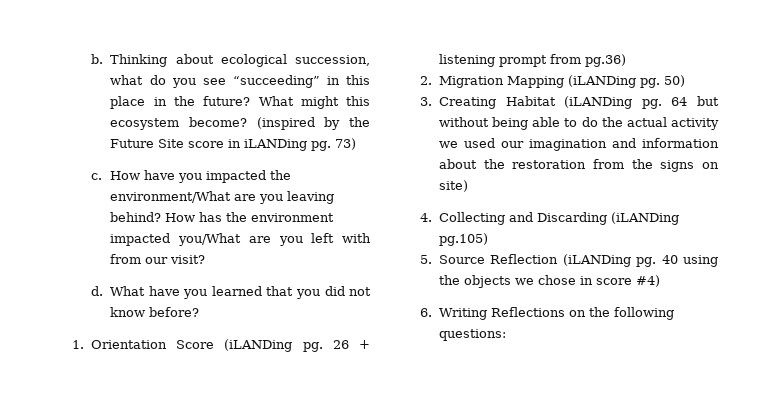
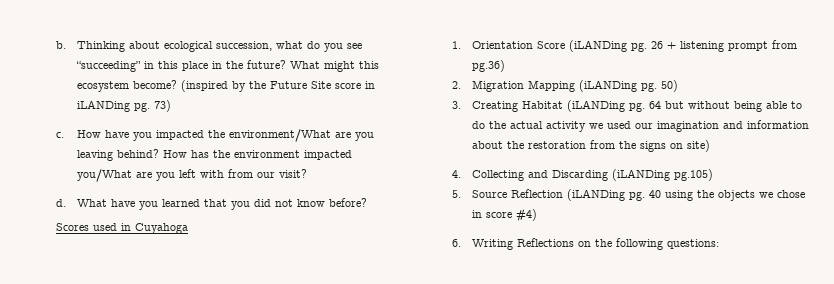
(200, 312) none -> [56,223,189,234] // Scores used in Cuyahoga

